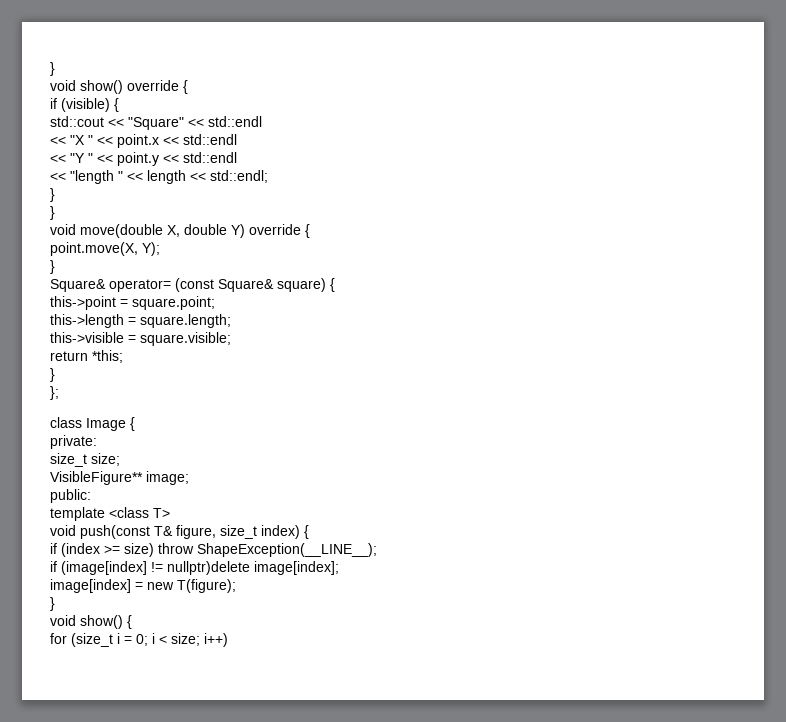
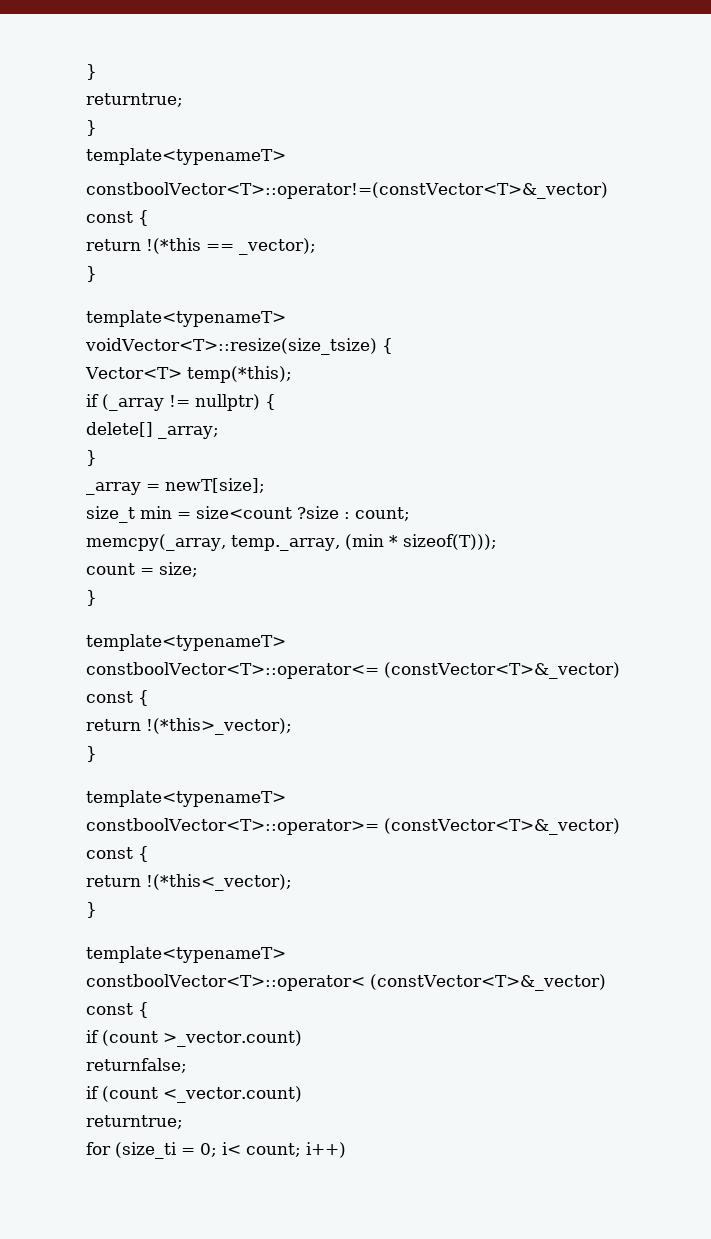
[50,62,55,76] [50,80,188,94] [50,98,119,112] [50,116,262,130] [50,134,237,148] [50,152,237,166] [50,170,268,184] [50,188,55,202] [50,206,55,220] [50,224,310,238] [50,242,160,256] [50,260,55,274] [50,278,335,292] [50,296,215,310] [50,314,231,328] [50,332,231,346] [50,350,123,363] [50,368,55,382] [50,386,59,400] [50,417,135,431] [50,435,97,449] [50,453,120,467] [50,471,189,485] [50,489,91,503] [50,507,170,521] [50,525,309,539] [50,543,377,557] [50,561,339,575] [50,579,236,593] [50,597,55,611] [50,615,132,629] [50,633,200,647] } // void show() override { // if (visible) { // std::cout << "Square" << std::endl // << "X " << point.x << std::endl // << "Y " << point.y << std::endl // << "length " << length << std::endl; // } // } // void move(double X, double Y) override { // point.move(X, Y); // } // Square& operator= (const Square& square) { // this->point = square.point; // this->length = square.length; // this->visible = square.visible; // return *this; // } // }; // class Image { // private: // size_t size; // VisibleFigure** image; // public: // template <class T> // void push(const T& figure, size_t index) { // if (index >= size) throw ShapeException(__LINE__); // if (image[index] != nullptr)delete image[index]; // image[index] = new T(figure); // } // void show() { // for (size_t i = 0; i < size; -> [86,64,97,80] [86,93,183,107] [86,120,97,136] [86,148,286,165] [86,182,608,199] [86,210,149,226] [86,238,316,255] [86,266,97,282] [86,310,286,327] [85,338,393,355] [85,366,292,383] [86,394,276,411] [86,422,219,439] [86,450,97,466] [86,478,265,495] [86,506,410,523] [86,534,497,551] [86,562,198,577] [86,590,97,606] [86,634,286,651] [86,662,620,679] [86,690,149,706] [86,718,292,735] [86,746,97,762] [86,790,286,807] [86,818,620,835] [86,846,149,862] [86,874,292,891] [86,902,97,918] [86,946,286,963] [86,974,606,991] [86,1002,149,1018] [86,1030,302,1047] [86,1058,187,1073] [86,1086,302,1103] [86,1115,183,1129] [86,1142,301,1159] } // returntrue; // } // template<typenameT> // constboolVector<T>::operator!=(constVector<T>&_vector) const { // return !(*this == _vector); // } // template<typenameT> // voidVector<T>::resize(size_tsize) { // Vector<T> temp(*this); // if (_array != nullptr) { // delete[] _array; // } // _array = newT[size]; // size_t min = size<count ?size : count; // memcpy(_array, temp._array, (min * sizeof(T))); // count = size; // } // template<typenameT> // constboolVector<T>::operator<= (constVector<T>&_vector) const { // return !(*this>_vector); // } // template<typenameT> // constboolVector<T>::operator>= (constVector<T>&_vector) const { // return !(*this<_vector); // } // template<typenameT> // constboolVector<T>::operator< (constVector<T>&_vector) const { // if (count >_vector.count) // returnfalse; // if (count <_vector.count) // returntrue; // for (size_ti = 0; i< count;

